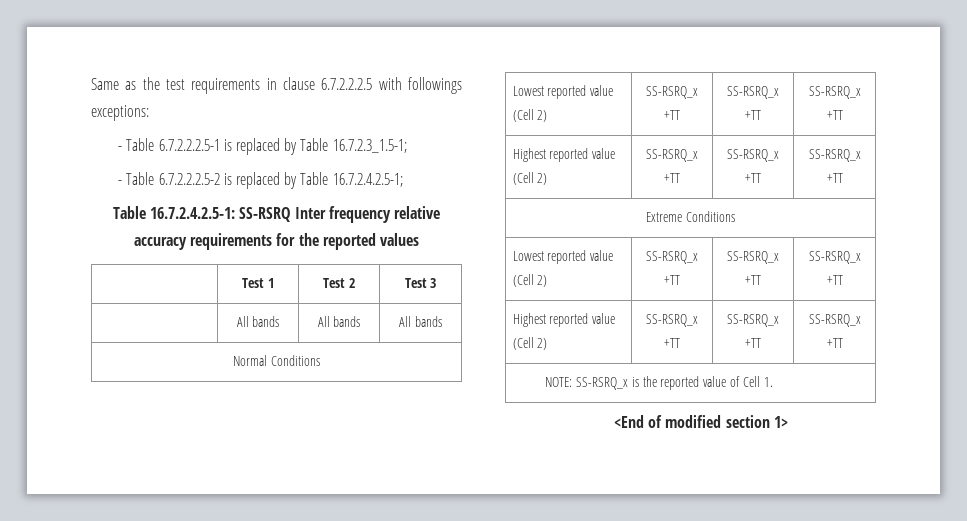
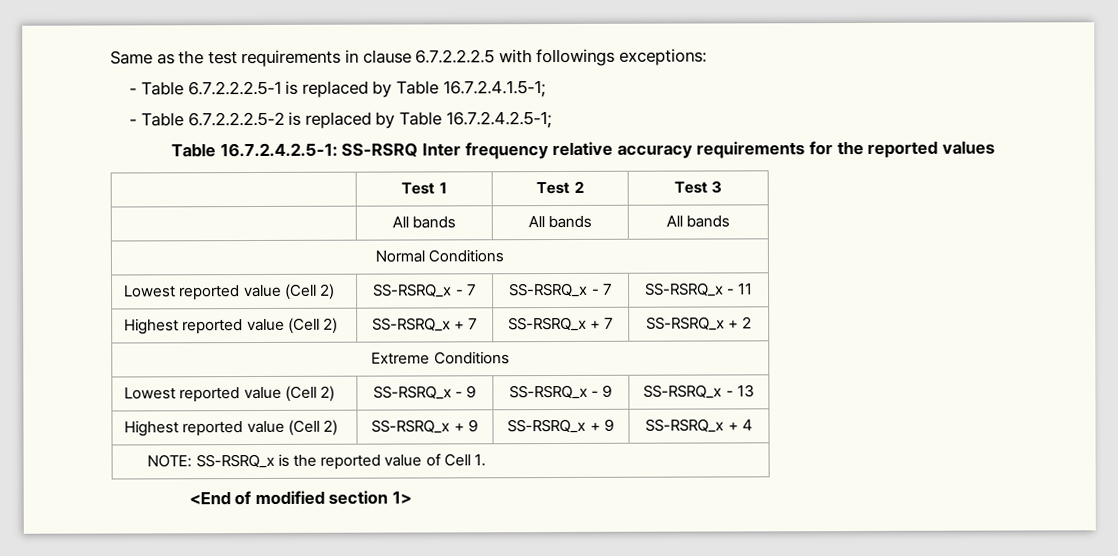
[332,139,407,153] 16.7.2.3_1.5-1; -> [442,80,546,98] 16.7.2.4.1.5-1;
[664,110,680,120] [727,86,779,99] [745,110,761,120] [808,86,861,99] [826,110,843,120] [512,148,616,162] [512,172,548,185] [646,149,698,162] [664,173,680,183] [727,149,779,162] [745,173,761,183] [808,149,861,162] [826,173,843,183] +TT | SS-RSRQ_x +TT | SS-RSRQ_x +TT // Highest reported value (Cell 2) | SS-RSRQ_x +TT | SS-RSRQ_x +TT | SS-RSRQ_x +TT -> [455,284,477,296] [509,282,613,298] [644,282,754,297] [124,317,338,335] [371,317,479,332] [507,316,615,332] [645,316,753,331] - 7 | SS-RSRQ_x - 7 | SS-RSRQ_x - 11 // Highest reported value (Cell 2) | SS-RSRQ_x + 7 | SS-RSRQ_x + 7 | SS-RSRQ_x + 2
[664,275,680,285] [727,251,779,264] [745,275,761,285] [808,251,861,264] [826,275,843,285] [512,313,616,327] [512,337,548,350] [646,314,698,327] [664,338,680,348] [727,314,779,327] [745,338,761,348] [808,314,861,327] [826,338,843,348] +TT | SS-RSRQ_x +TT | SS-RSRQ_x +TT // Highest reported value (Cell 2) | SS-RSRQ_x +TT | SS-RSRQ_x +TT | SS-RSRQ_x +TT -> [455,385,478,399] [508,384,614,400] [643,384,755,399] [124,419,338,437] [371,419,479,434] [507,418,615,434] [645,418,753,433] - 9 | SS-RSRQ_x - 9 | SS-RSRQ_x - 13 // Highest reported value (Cell 2) | SS-RSRQ_x + 9 | SS-RSRQ_x + 9 | SS-RSRQ_x + 4

